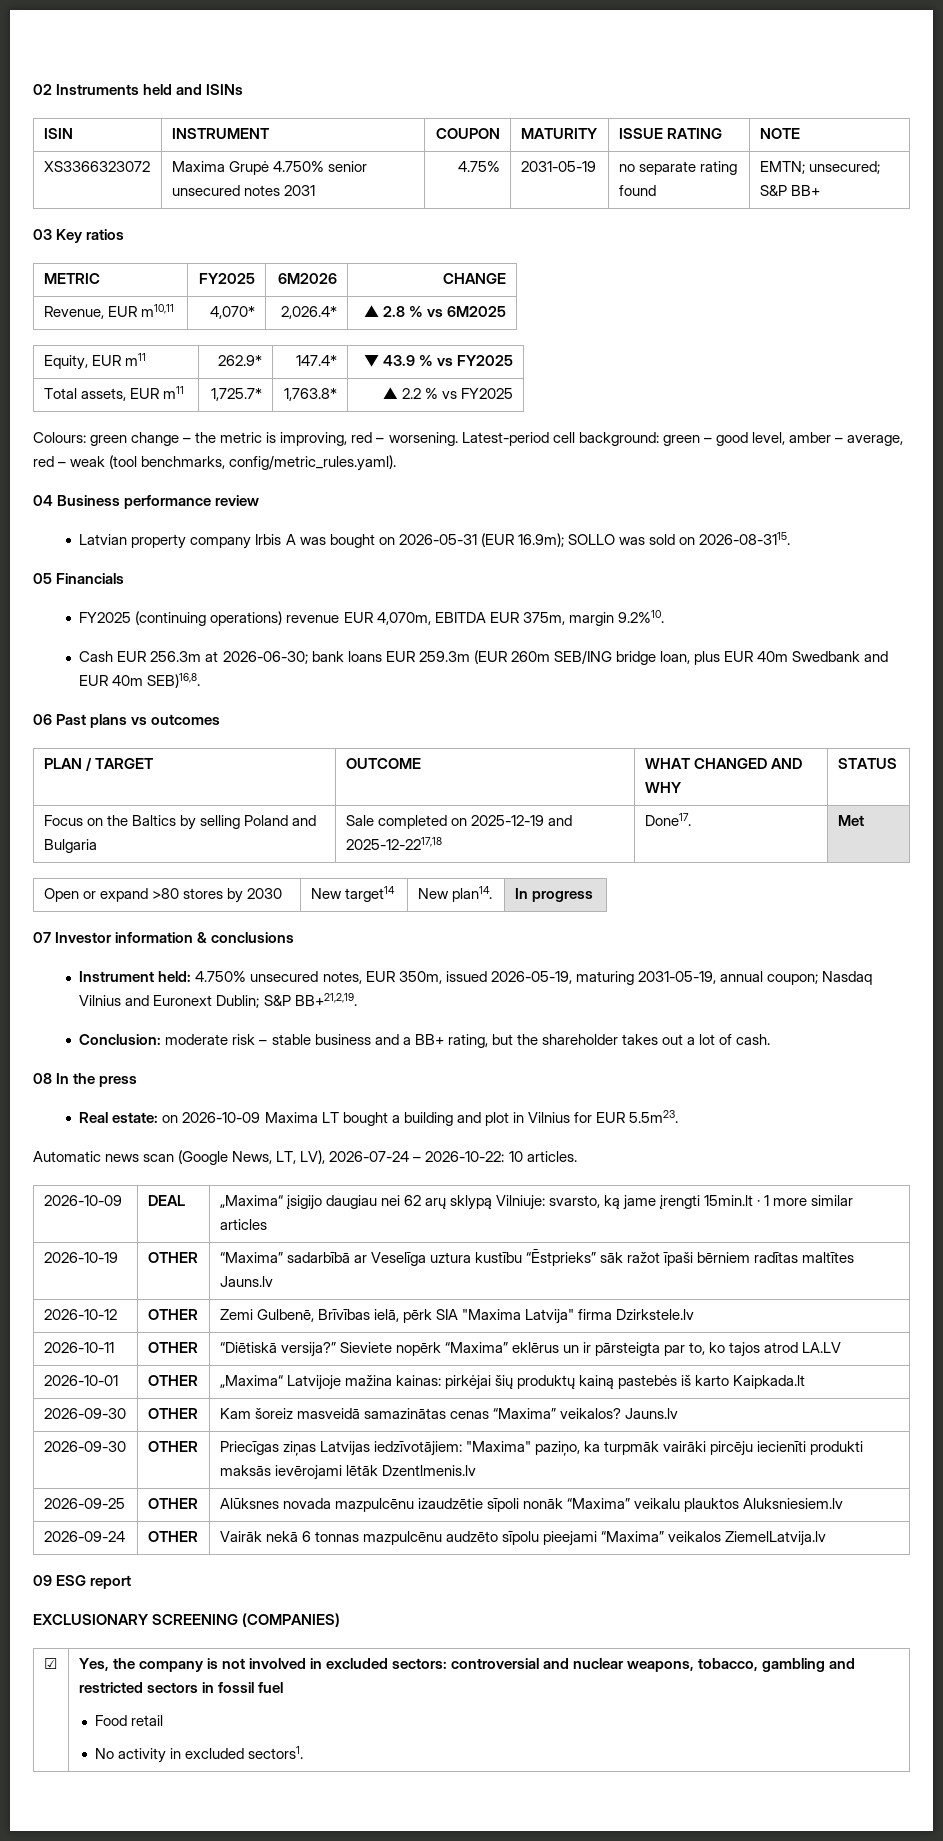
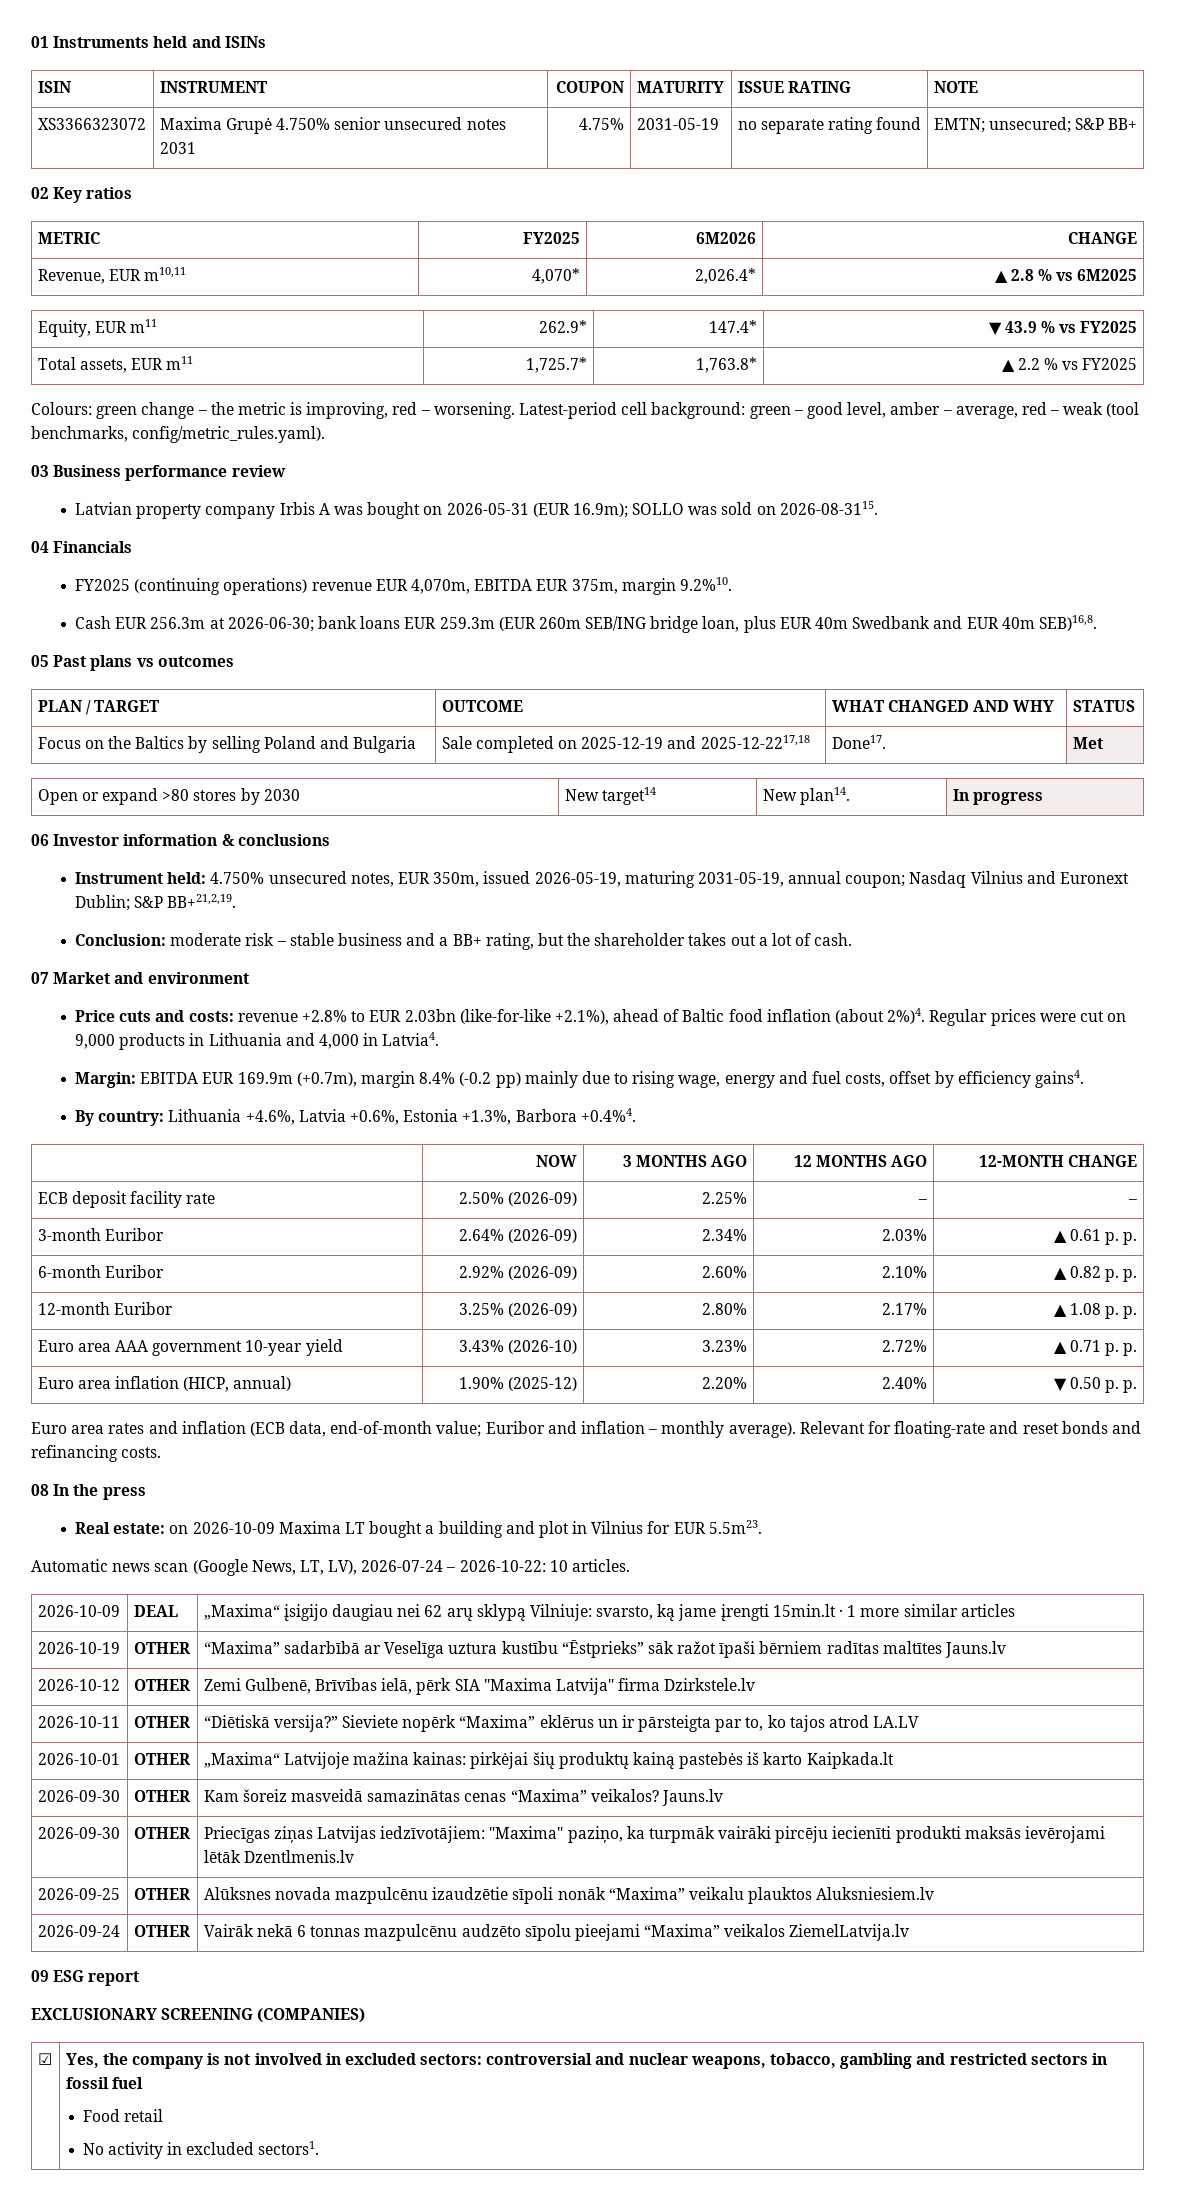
[33,84,52,95] 02 -> [31,36,49,48] 01
[33,229,52,240] 03 -> [31,187,49,199] 02
[33,495,53,506] 04 -> [31,465,49,477] 03
[33,573,52,584] 05 -> [31,541,49,553] 04
[33,714,52,725] 06 -> [31,655,49,667] 05
[33,932,51,943] 07 -> [31,834,49,846] 06
(771, 1039) none -> [31,972,249,984] [75,1008,1127,1026] [75,1032,440,1050] [75,1070,1084,1088] [75,1108,636,1126] [536,1155,578,1167] [623,1155,748,1167] [794,1155,928,1167] [979,1155,1138,1167] [37,1191,216,1208] [459,1192,578,1206] [702,1192,748,1204] [918,1199,928,1204] [1128,1199,1138,1204] [37,1228,164,1241] [459,1229,578,1243] [702,1229,748,1241] [882,1229,928,1241] [1053,1229,1138,1245] [37,1265,164,1278] [459,1266,578,1280] [702,1266,748,1278] [882,1266,928,1278] [1053,1266,1138,1282] [37,1302,173,1315] [459,1303,578,1317] [702,1303,748,1315] [882,1303,928,1315] [1053,1303,1138,1319] [37,1339,343,1356] [459,1340,578,1354] [702,1340,748,1352] [882,1340,928,1352] [1053,1340,1138,1356] [37,1376,292,1392] [459,1377,578,1391] [702,1377,748,1389] [882,1377,928,1389] [1053,1377,1138,1393] [31,1421,1141,1438] [31,1445,162,1462] // 07 Market and environment // Price cuts and costs: revenue +2.8% to EUR 2.03bn (like-for-like +2.1%), ahead of Baltic food inflation (about 2%)4. Regular prices were cut on 9,000 products in Lithuania and 4,000 in Latvia4. // Margin: EBITDA EUR 169.9m (+0.7m), margin 8.4% (-0.2 pp) mainly due to rising wage, energy and fuel costs, offset by efficiency gains4. // By country: Lithuania +4.6%, Latvia +0.6%, Estonia +1.3%, Barbora +0.4%4. // | NOW | 3 MONTHS AGO | 12 MONTHS AGO | 12-MONTH CHANGE // ECB deposit facility rate | 2.50% (2026-09) | 2.25% | – | – // 3-month Euribor | 2.64% (2026-09) | 2.34% | 2.03% | ▲ 0.61 p. p. // 6-month Euribor | 2.92% (2026-09) | 2.60% | 2.10% | ▲ 0.82 p. p. // 12-month Euribor | 3.25% (2026-09) | 2.80% | 2.17% | ▲ 1.08 p. p. // Euro area AAA government 10-year yield | 3.43% (2026-10) | 3.23% | 2.72% | ▲ 0.71 p. p. // Euro area inflation (HICP, annual) | 1.90% (2025-12) | 2.20% | 2.40% | ▼ 0.50 p. p. // Euro area rates and inflation (ECB data, end-of-month value; Euribor and inflation – monthly average). Relevant for floating-rate and reset bonds and refinancing costs.

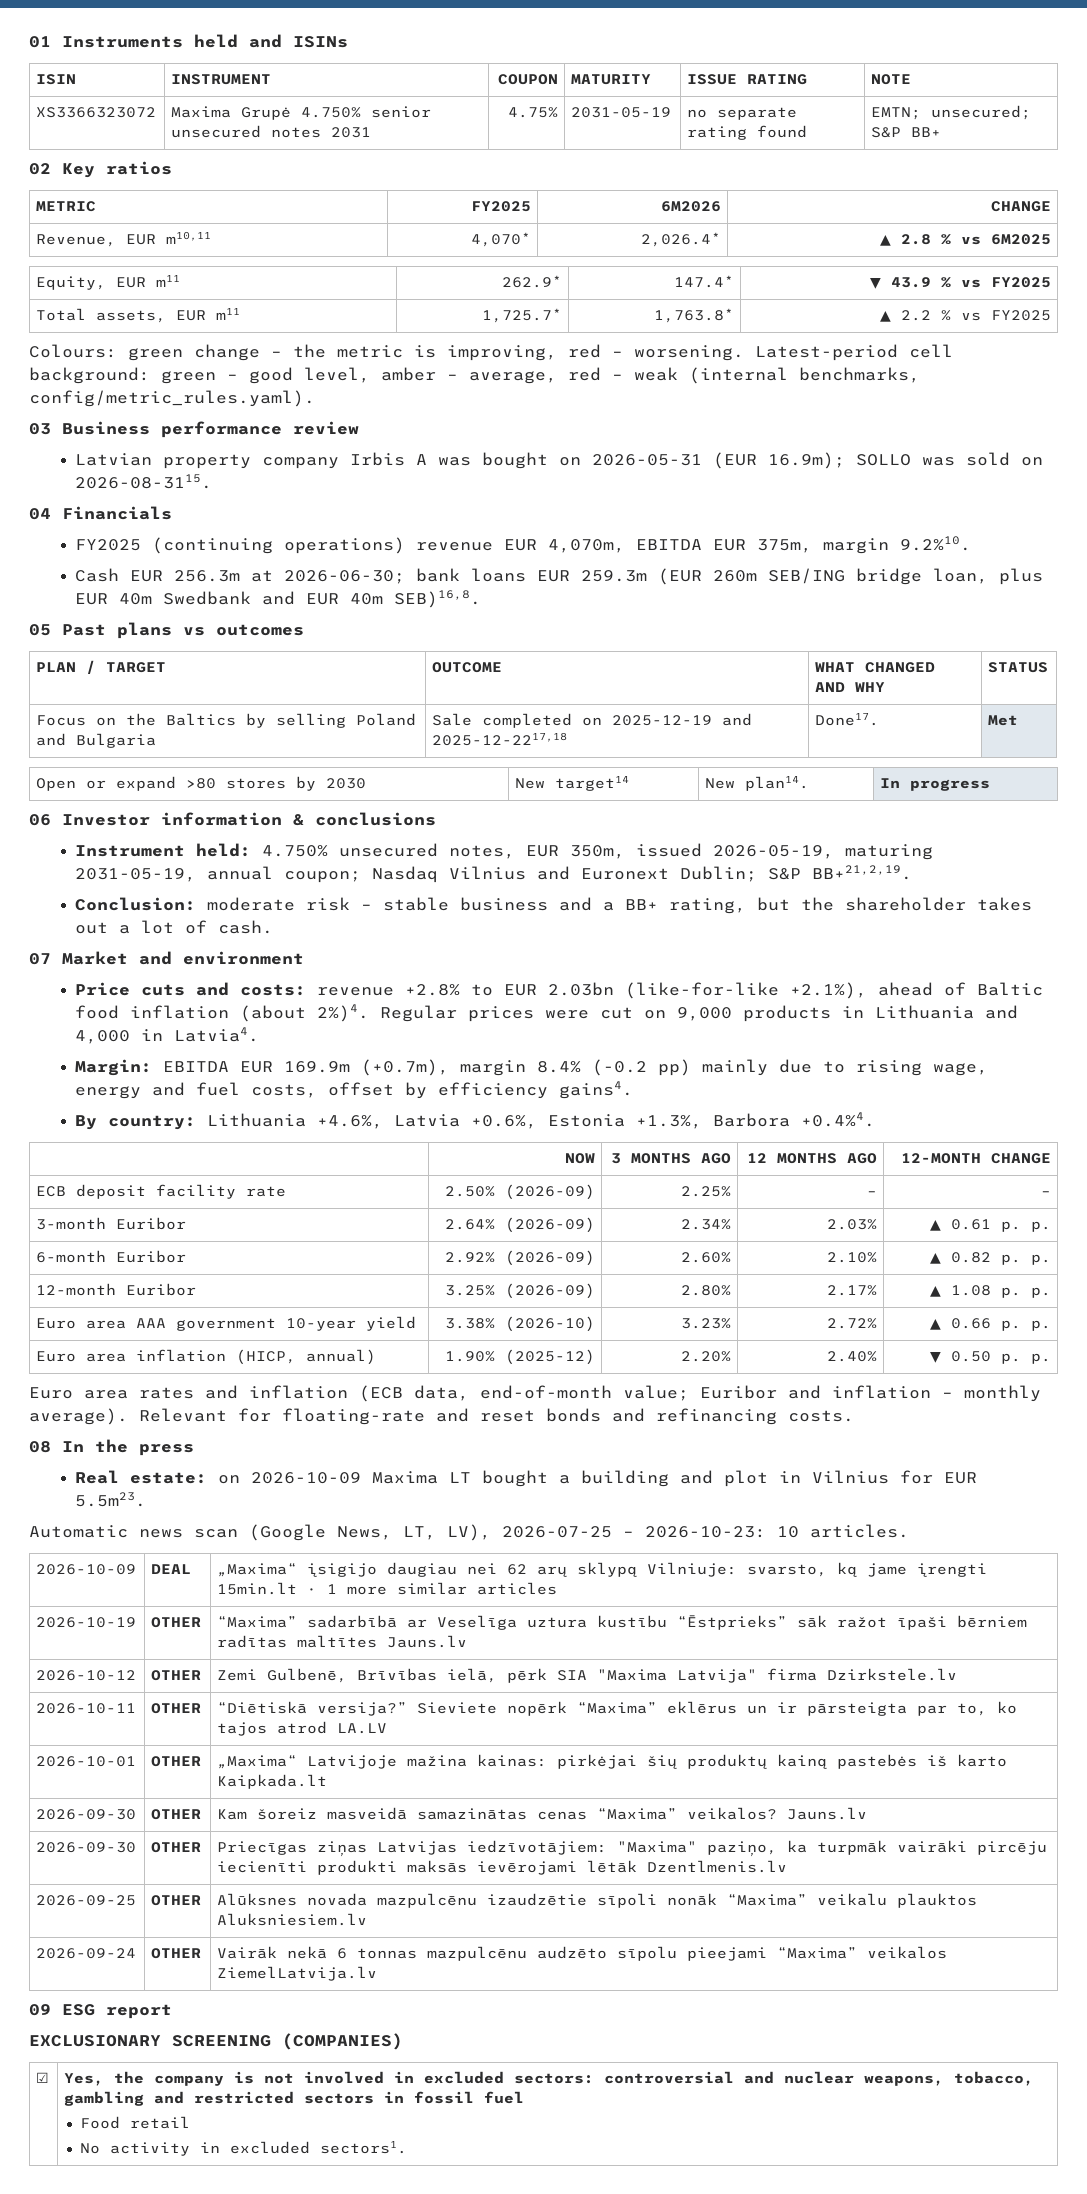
[1106,402,1140,417] (tool -> [689,367,788,384] (internal
[459,1340,505,1352] 3.43% -> [444,1318,495,1329] 3.38%
[1070,1340,1102,1352] 0.71 -> [950,1318,991,1329] 0.66
[361,1560,546,1572] 2026-07-24 – 2026-10-22: -> [502,1526,766,1538] 2026-07-25 – 2026-10-23:

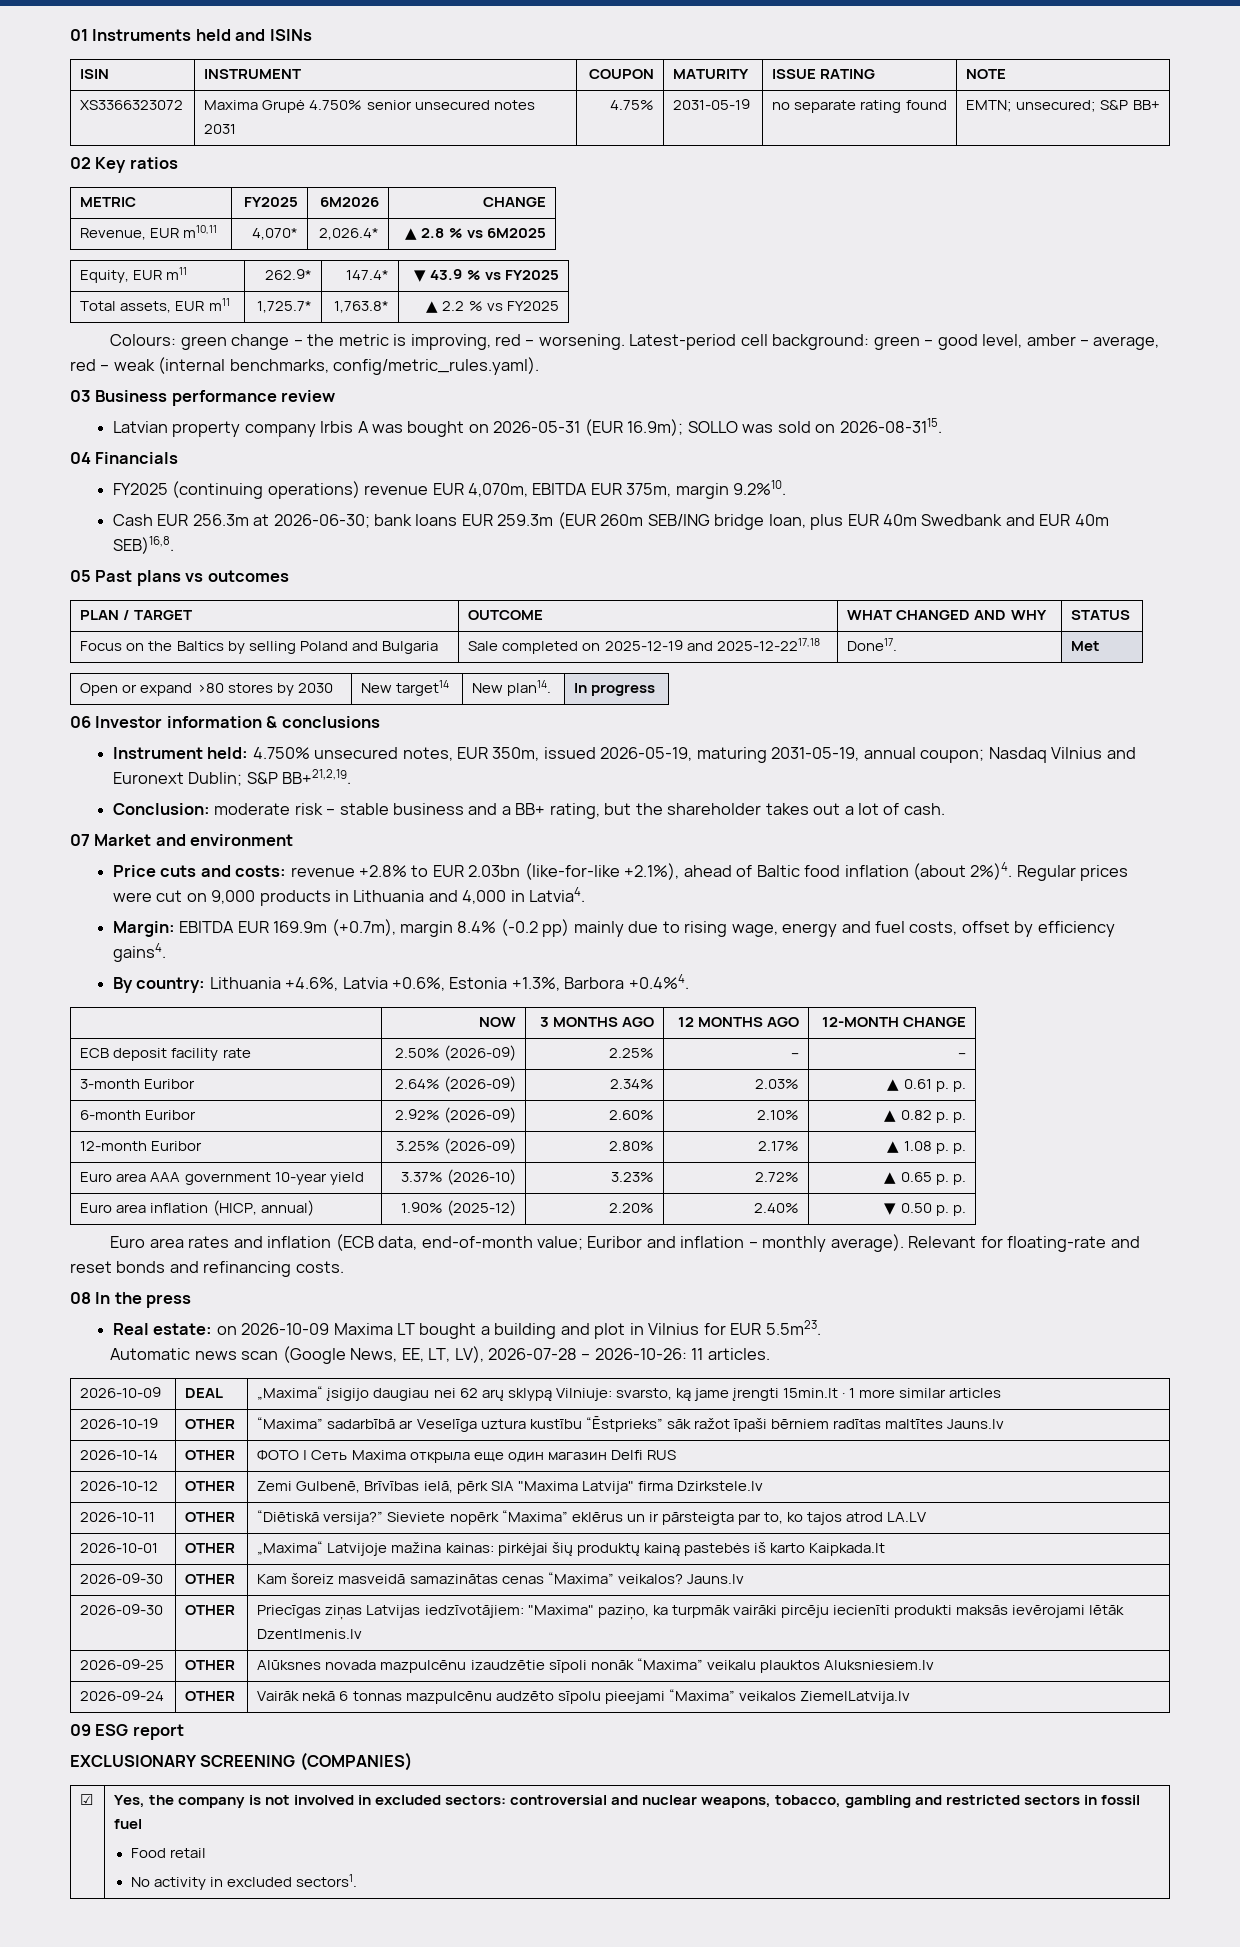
[444,1318,495,1329] 3.38% -> [400,1172,443,1182] 3.37%
[950,1318,991,1329] 0.66 -> [900,1172,932,1182] 0.65
(392, 1533) none -> [401,1348,424,1362] EE,
[502,1526,799,1538] 2026-07-25 – 2026-10-23: 10 -> [488,1348,704,1360] 2026-07-28 – 2026-10-26: 11
(468, 1641) none -> [80,1450,159,1460] [185,1450,236,1460] [257,1450,676,1463] // 2026-10-14 | OTHER | ФОТО | Сеть Maxima открыла еще один магазин Delfi RUS

